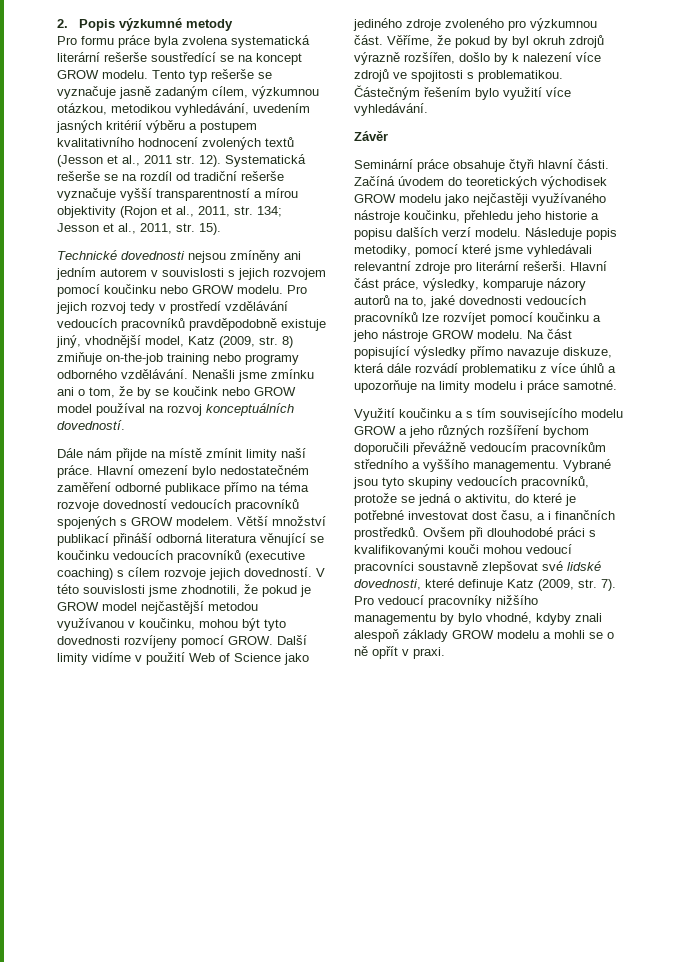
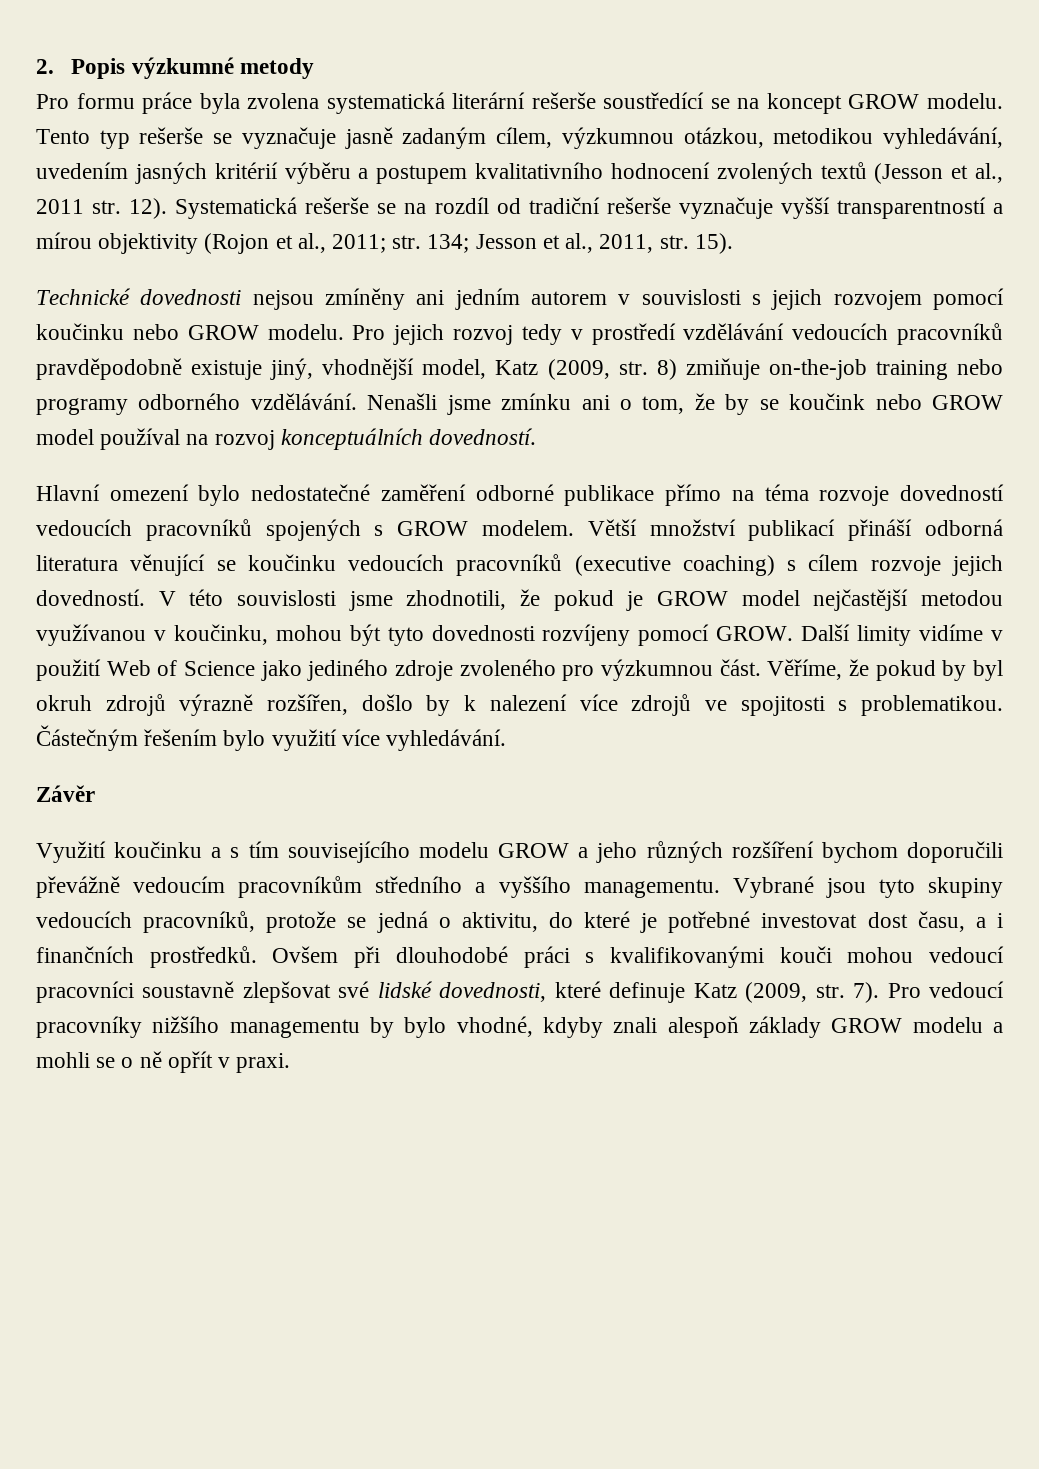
[198,206,230,217] 2011, -> [332,234,387,253] 2011;
[57,448,306,461] [57,465,93,478] Dále nám přijde na místě zmínit limity naší práce. -> (537, 436) none
[220,465,309,475] nedostatečném -> [251,484,371,501] nedostatečné
[354,159,609,172] [354,176,607,189] [354,193,606,206] [354,210,599,223] [354,227,617,240] [354,244,592,257] [354,261,607,274] [354,278,586,291] [354,295,586,308] [354,312,601,325] [353,329,572,342] [354,346,612,359] [354,363,616,376] [354,380,617,393] // Seminární práce obsahuje čtyři hlavní části. Začíná úvodem do teoretických východisek GROW modelu jako nejčastěji využívaného nástroje koučinku, přehledu jeho historie a popisu dalších verzí modelu. Následuje popis metodiky, pomocí které jsme vyhledávali relevantní zdroje pro literární rešerši. Hlavní část práce, výsledky, komparuje názory autorů na to, jaké dovednosti vedoucích pracovníků lze rozvíjet pomocí koučinku a jeho nástroje GROW modelu. Na část popisující výsledky přímo navazuje diskuze, která dále rozvádí problematiku z více úhlů a upozorňuje na limity modelu i práce samotné. -> (95, 793) none

